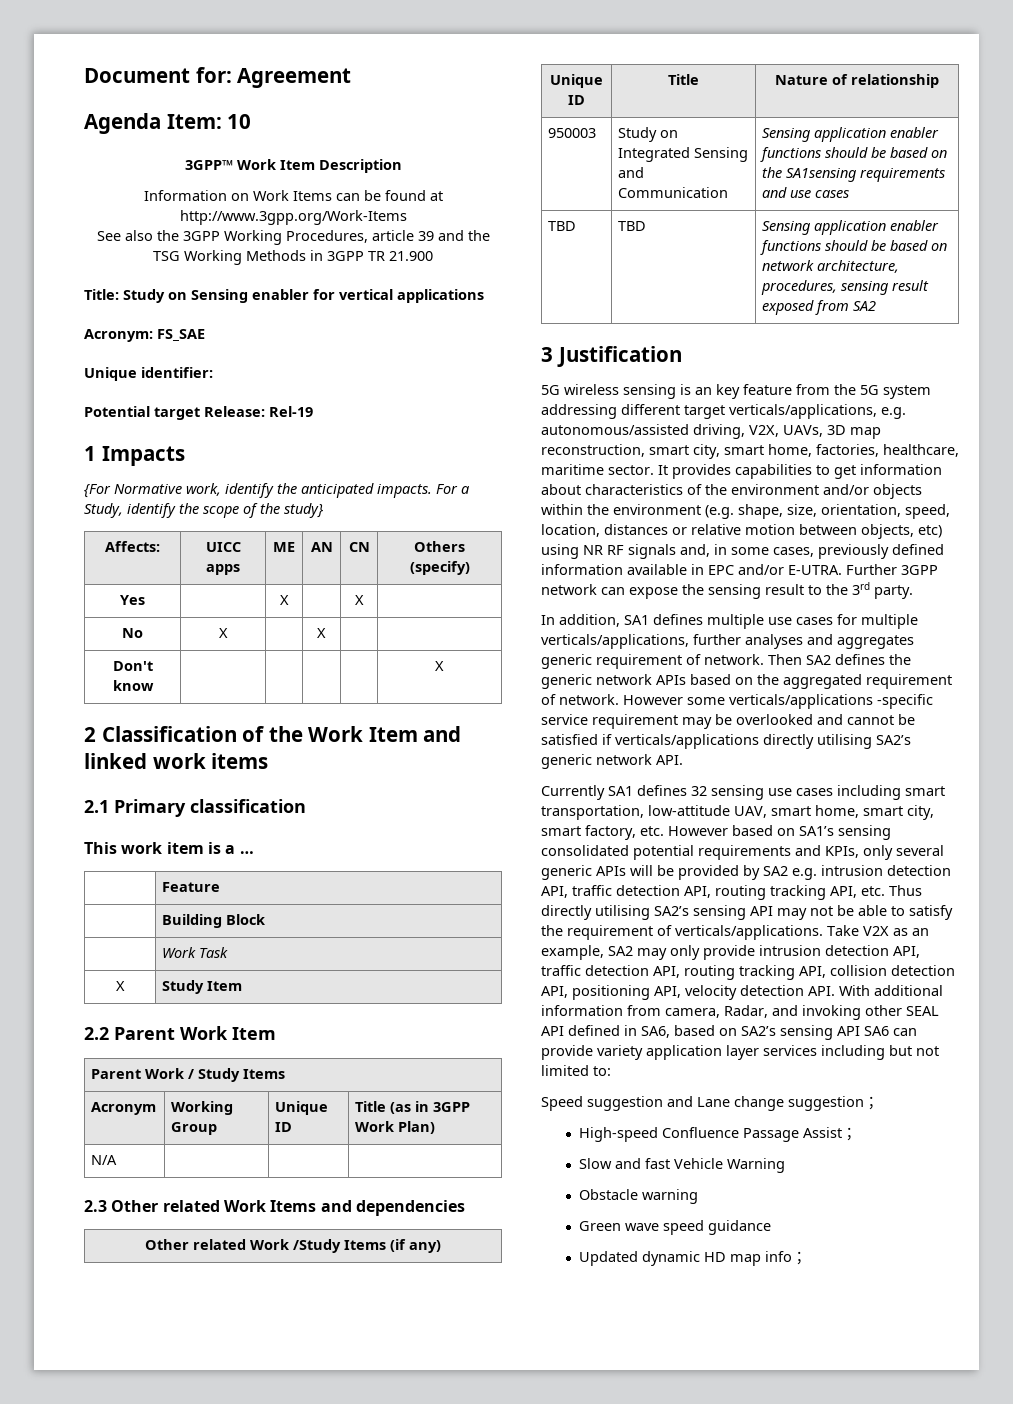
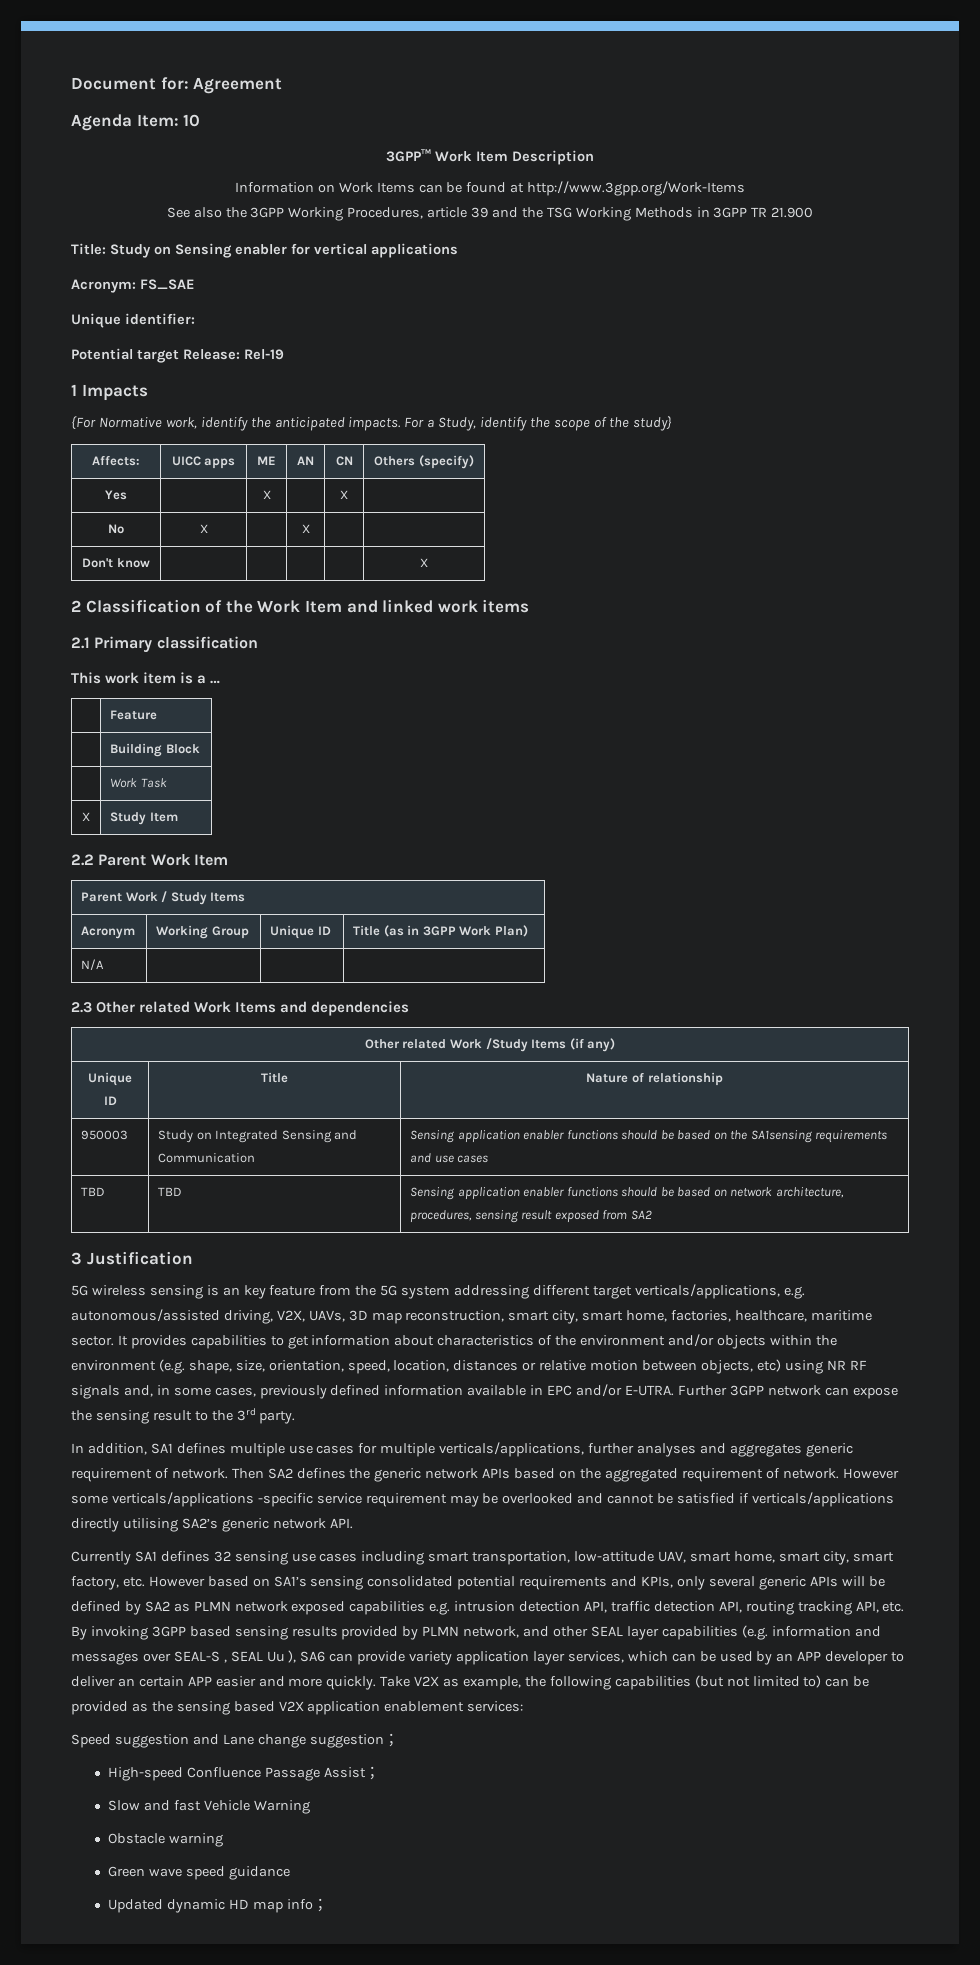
[678,865,739,880] provided -> [71,1601,121,1612] defined
(788, 871) none -> [173,1601,426,1615] as PLMN network exposed capabilities
[889,885,922,896] [541,905,953,920] [541,925,929,940] [541,945,920,960] [541,965,955,980] [541,985,943,1000] [541,1005,939,1020] [541,1025,860,1040] Thus directly utilising SA2’s sensing API may not be able to satisfy the requirement of verticals/applications. Take V2X as an example, SA2 may only provide intrusion detection API, traffic detection API, routing tracking API, collision detection API, positioning API, velocity detection API. With additional information from camera, Radar, and invoking other SEAL API defined in SA6, based on SA2’s sensing API -> [71,1625,881,1640] [71,1650,297,1665] By invoking 3GPP based sensing results provided by PLMN network, and other SEAL layer capabilities (e.g. information and messages over SEAL-S , SEAL Uu ),
[763,1045,939,1060] [541,1065,611,1076] services including but not limited to: -> [567,1651,905,1665] [71,1675,870,1690] [71,1701,524,1715] services, which can be used by an APP developer to deliver an certain APP easier and more quickly. Take V2X as example, the following capabilities (but not limited to) can be provided as the sensing based V2X application enablement services:

